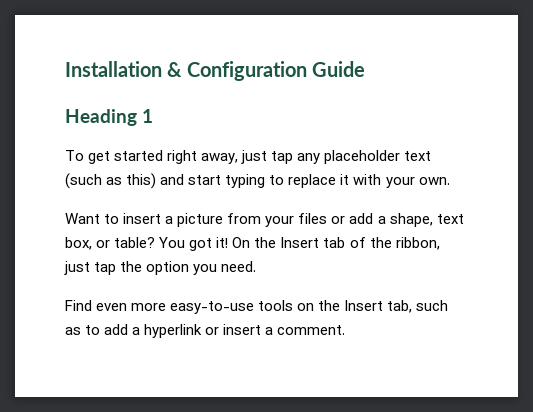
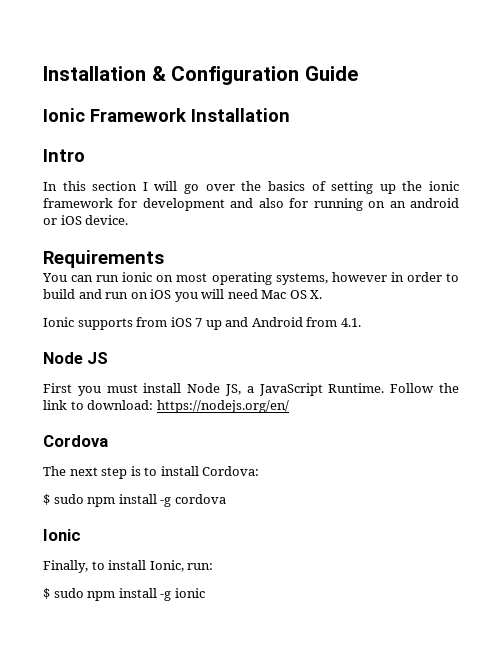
[65,109,153,126] [65,150,432,164] [65,173,450,189] [65,213,464,227] [65,237,440,251] [64,261,257,275] [65,300,449,314] [65,324,346,338] Heading 1 // To get started right away, just tap any placeholder text (such as this) and start typing to replace it with your own. // Want to insert a picture from your files or add a shape, text box, or table? You got it! On the Insert tab of the ribbon, just tap the option you need. // Find even more easy-to-use tools on the Insert tab, such as to add a hyperlink or insert a comment. -> [43,108,290,122] [43,149,85,162] [43,181,460,194] [43,198,459,211] [43,215,129,225] [43,250,164,268] [42,272,459,285] [43,289,323,302] [43,317,361,330] [43,352,109,364] [43,383,460,396] [43,400,289,413] [43,435,108,447] [43,466,260,479] [43,494,226,507] [43,529,81,541] [43,560,214,573] [43,588,205,601] Ionic Framework Installation // Intro // In this section I will go over the basics of setting up the ionic framework for development and also for running on an android or iOS device. // Requirements // You can run ionic on most operating systems, however in order to build and run on iOS you will need Mac OS X. // Ionic supports from iOS 7 up and Android from 4.1. // Node JS // First you must install Node JS, a JavaScript Runtime. Follow the link to download: https://nodejs.org/en/ // Cordova // The next step is to install Cordova: // $ sudo npm install -g cordova // Ionic // Finally, to install Ionic, run: // $ sudo npm install -g ionic

